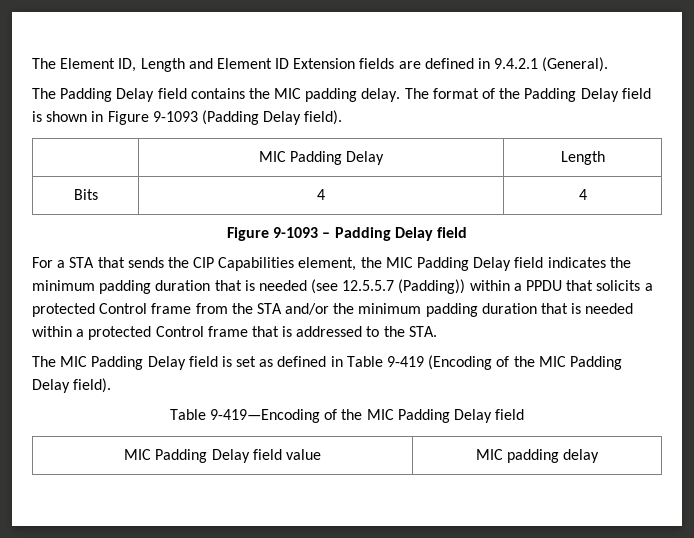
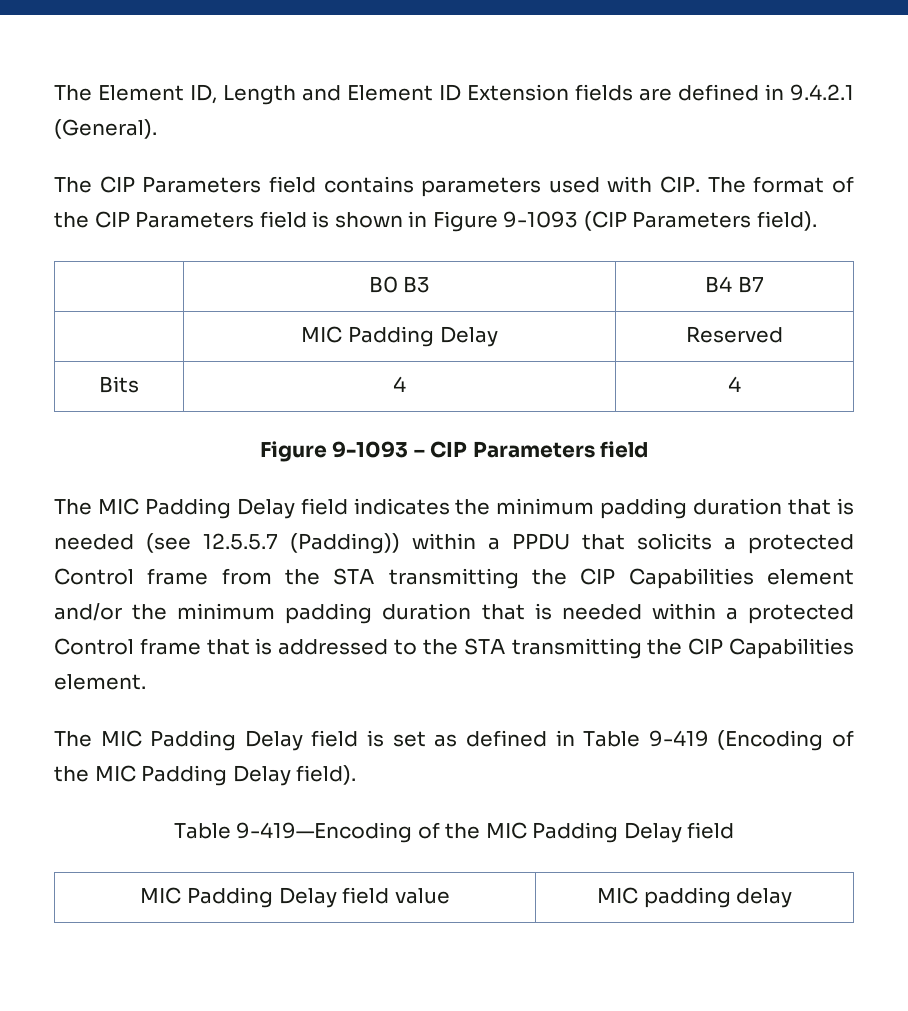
[60,88,401,102] Padding Delay field contains the MIC padding delay. -> [99,176,701,197] CIP Parameters field contains parameters used with CIP.
[524,88,619,102] Padding Delay -> [94,211,255,228] CIP Parameters
[201,110,343,125] (Padding Delay field). -> [583,211,817,231] [368,276,431,293] [705,276,764,293] (CIP Parameters field). // | B0 B3 | B4 B7
[560,151,605,165] Length -> [685,326,783,343] Reserved
[334,227,467,241] [32,257,382,271] Padding Delay field // For a STA that sends the CIP Capabilities element, the -> [430,441,649,458] [54,499,92,515] CIP Parameters field // The
(282, 308) none -> [388,568,855,589] transmitting the CIP Capabilities element
[408,326,437,337] STA. -> [463,638,855,659] [54,674,146,690] STA transmitting the CIP Capabilities element.

